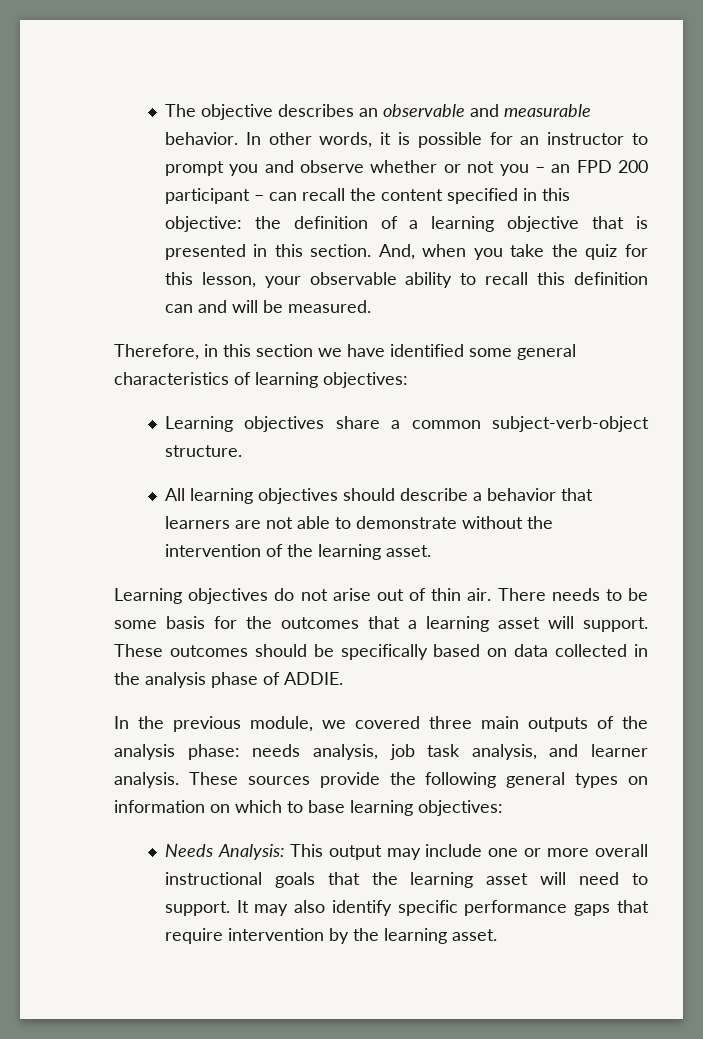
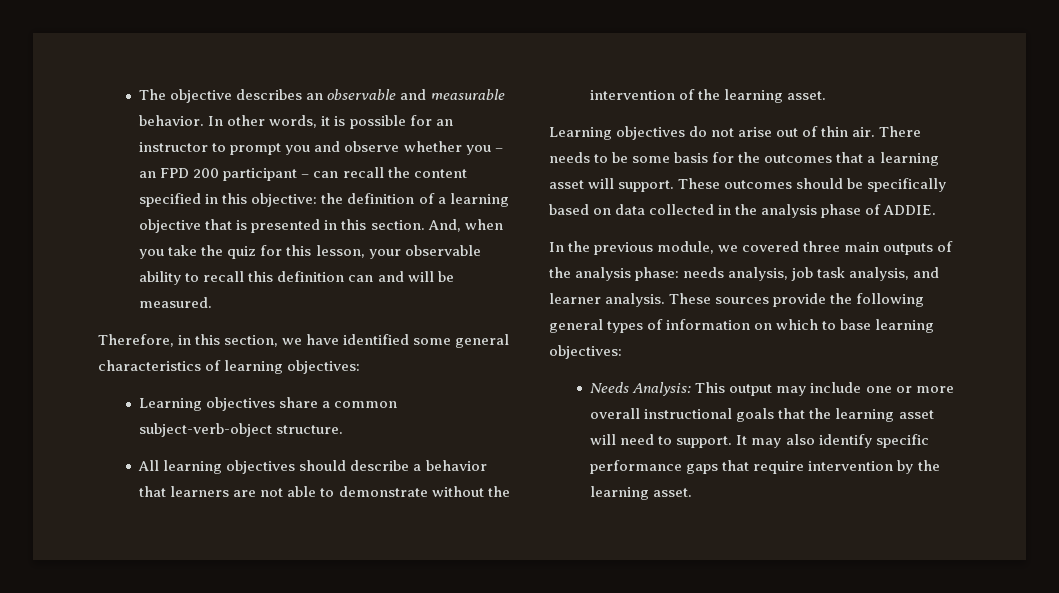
[443,161,495,173] or not -> (462, 146) none
[256,344,313,357] section -> [224,335,279,347] section,
[628,776,648,785] on -> [647,319,664,330] of

